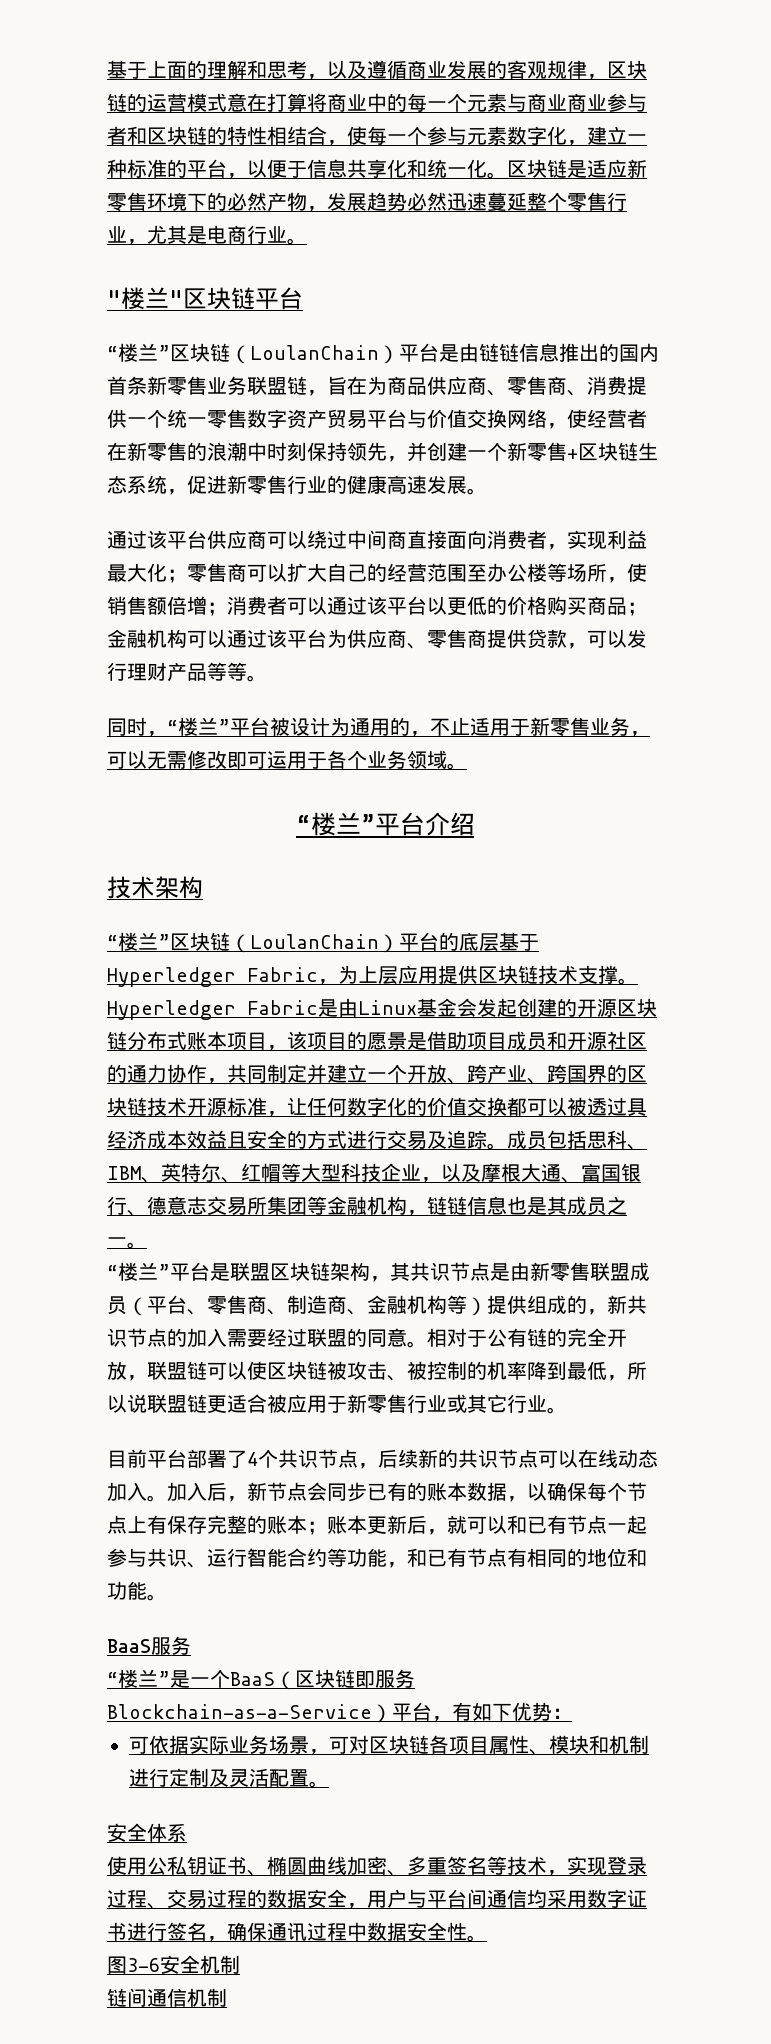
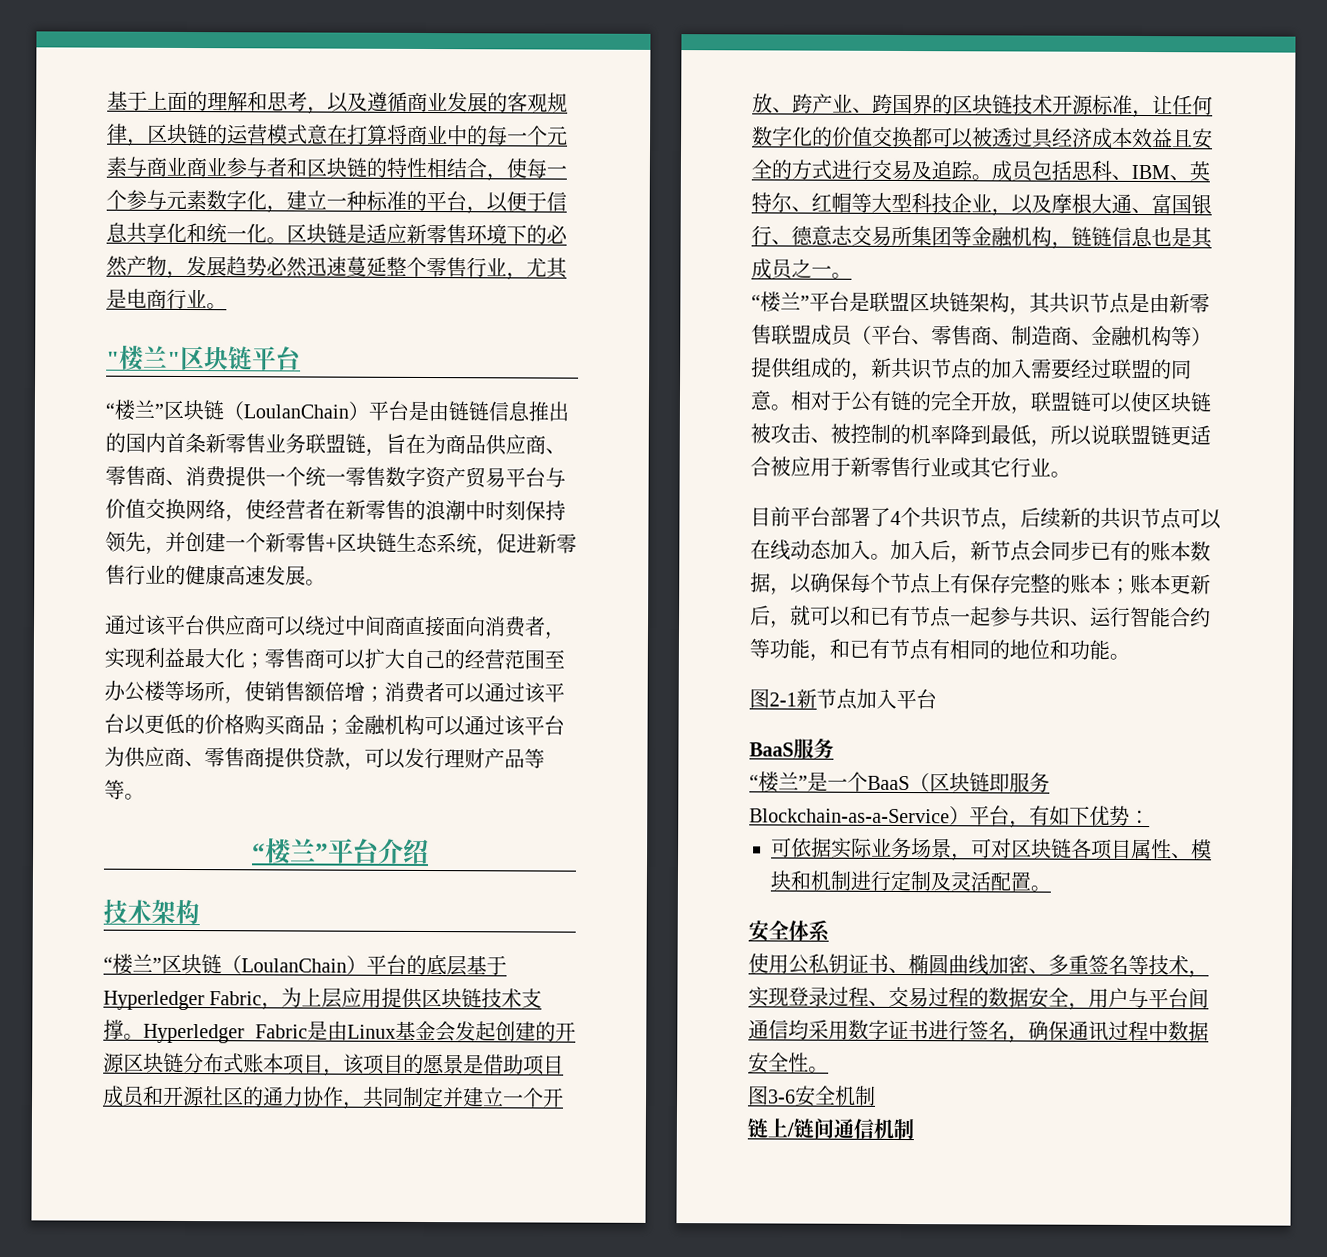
[107,717,650,737] [107,750,467,770] // 同时，“楼兰”平台被设计为通用的，不止适用于新零售业务，可以无需修改即可运用于各个业务领域。 -> (145, 796) none
(167, 1597) none -> [749,688,937,710] // 图2-1新节点加入平台
(127, 1997) none -> [767,1118,814,1139] 上/链

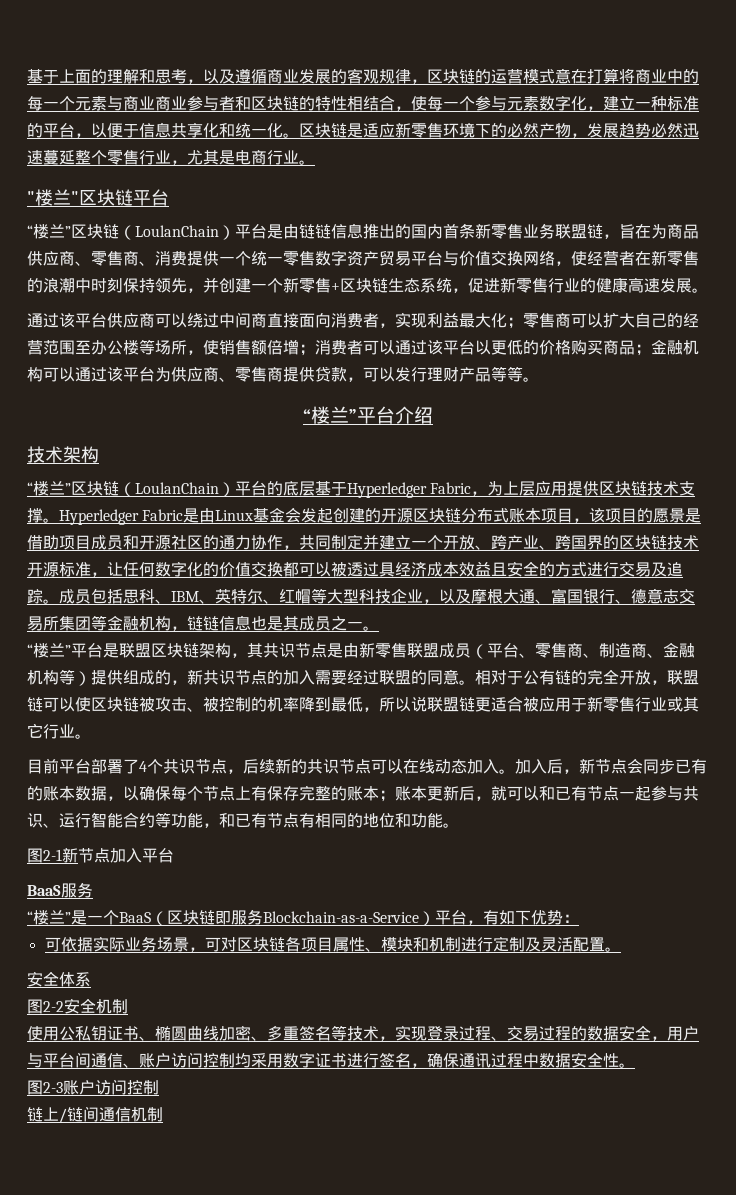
(830, 930) none -> [27,998,128,1014] // 图2-2安全机制
(789, 1029) none -> [123,1052,235,1068] 、账户访问控制
[768,1085,856,1107] 3-6安全机 -> [43,1079,143,1095] 2-3账户访问控

